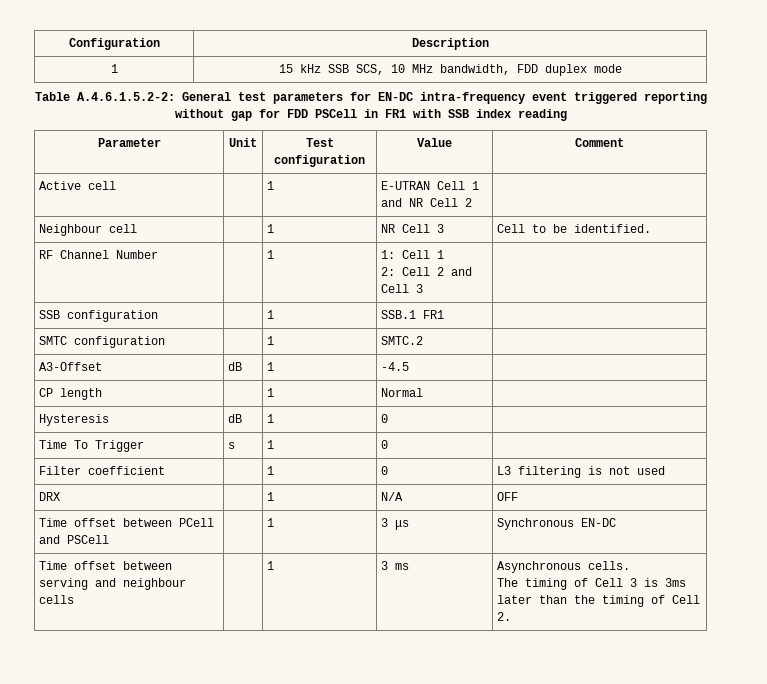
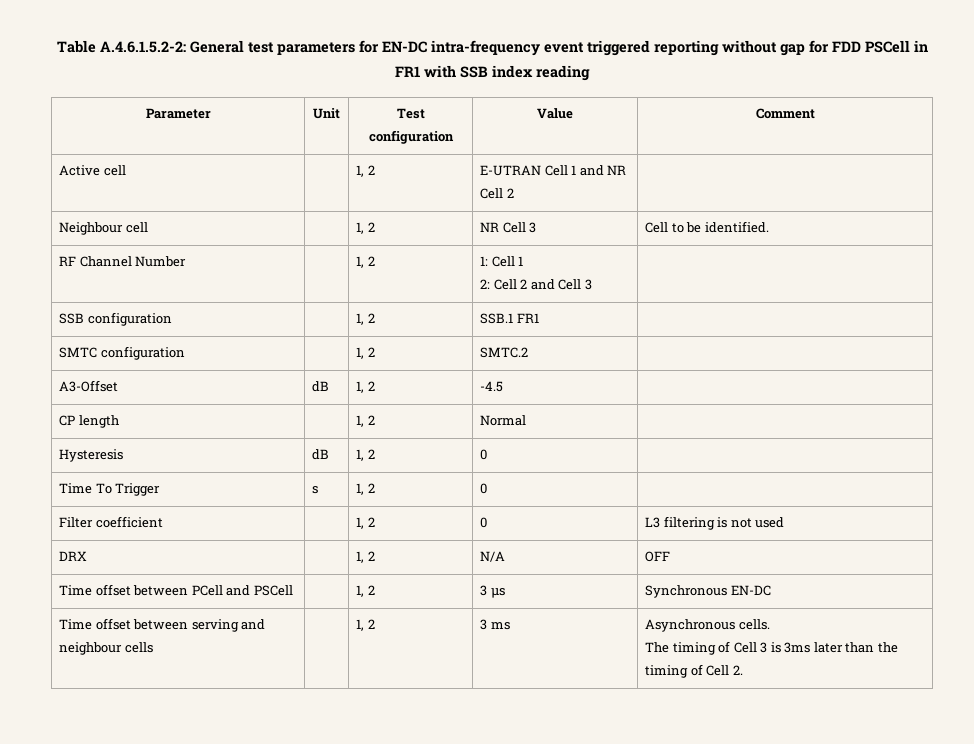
[68,38,160,50] [411,38,489,50] [110,64,118,73] [278,64,622,76] Configuration | Description // 1 | 15 kHz SSB SCS, 10 MHz bandwidth, FDD duplex mode // -> (56, 46) none
[266,181,274,190] 1 -> [356,165,375,177] 1, 2
[266,224,274,233] 1 -> [356,222,375,234] 1, 2
[266,250,274,259] 1 -> [356,256,375,268] 1, 2
[266,310,274,319] 1 -> [356,313,375,325] 1, 2
[266,336,274,345] 1 -> [356,347,375,359] 1, 2
[266,362,274,371] 1 -> [356,381,375,393] 1, 2
[266,388,274,397] 1 -> [356,415,375,427] 1, 2
[266,414,274,423] 1 -> [356,449,375,461] 1, 2
[266,440,274,449] 1 -> [356,483,375,495] 1, 2
[266,466,274,475] 1 -> [356,517,375,529] 1, 2
[266,492,274,501] 1 -> [356,551,375,563] 1, 2
[266,518,274,527] 1 -> [356,585,375,597] 1, 2
[266,561,274,570] 1 -> [356,619,375,631] 1, 2

